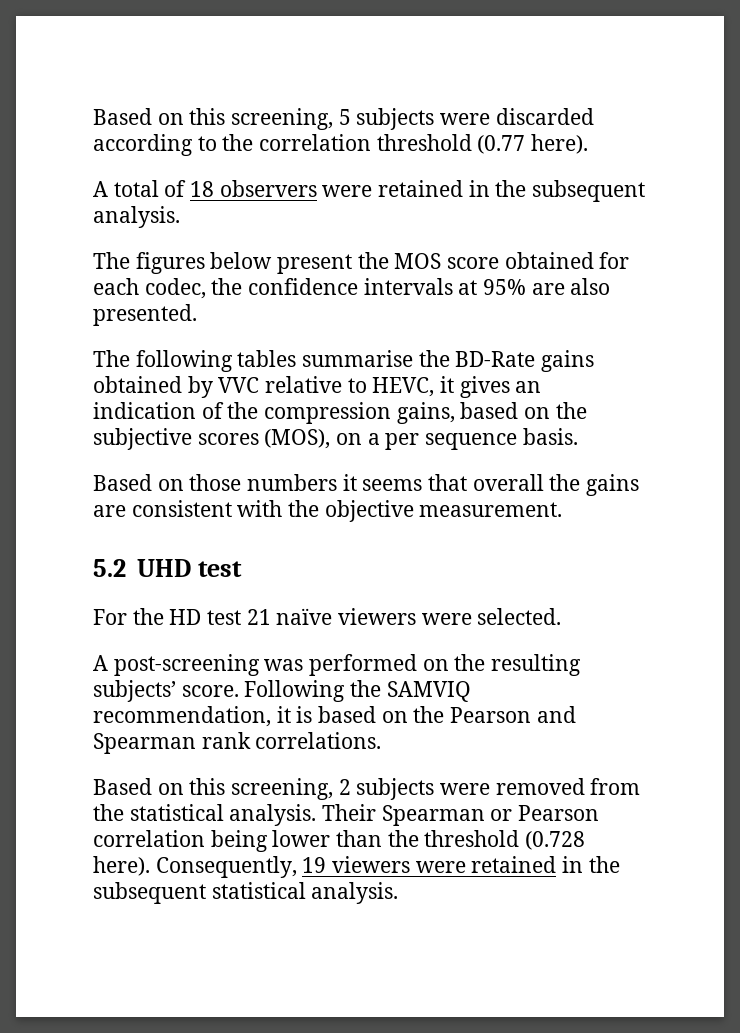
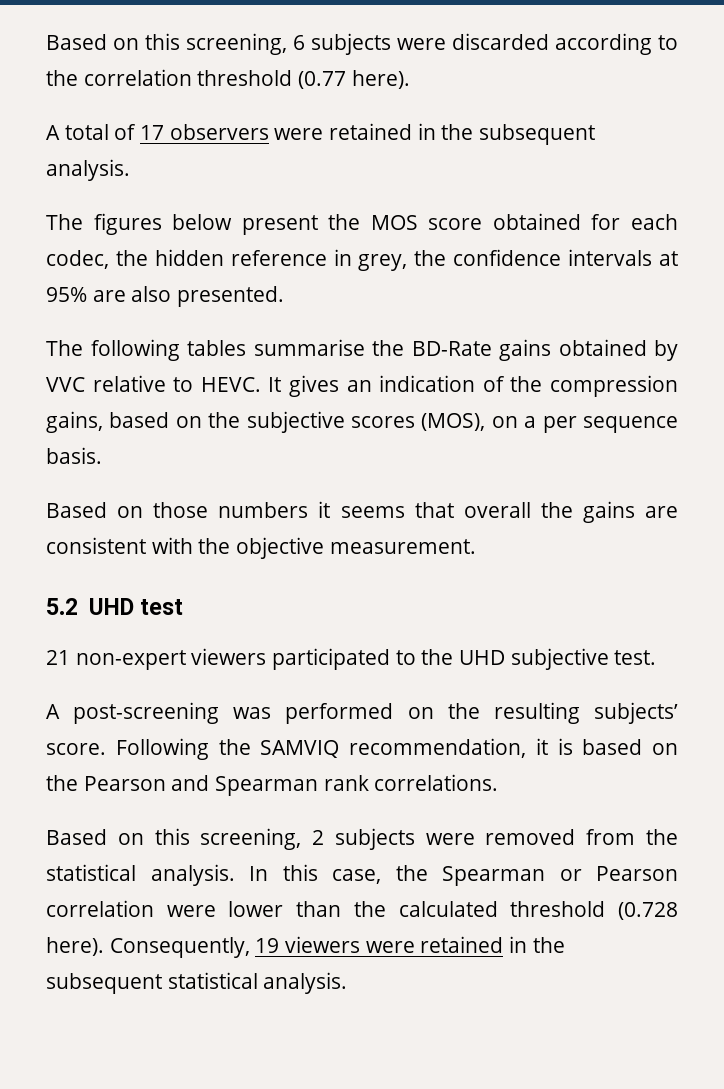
[93,108,351,130] Based on this screening, 5 -> [46,33,305,55] Based on this screening, 6
[190,181,215,197] 18 -> [140,125,165,140] 17
(243, 286) none -> [154,249,447,271] hidden reference in grey, the
[372,376,455,397] HEVC, it -> [200,377,282,392] HEVC. It
[93,608,562,625] For the HD test 21 naïve viewers were selected. -> [46,648,657,670] 21 non-expert viewers participated to the UHD subjective test.
[322,804,377,821] Their -> [249,864,428,884] In this case, the
[210,830,268,852] being -> [166,905,216,917] were
(419, 838) none -> [398,901,498,917] calculated

